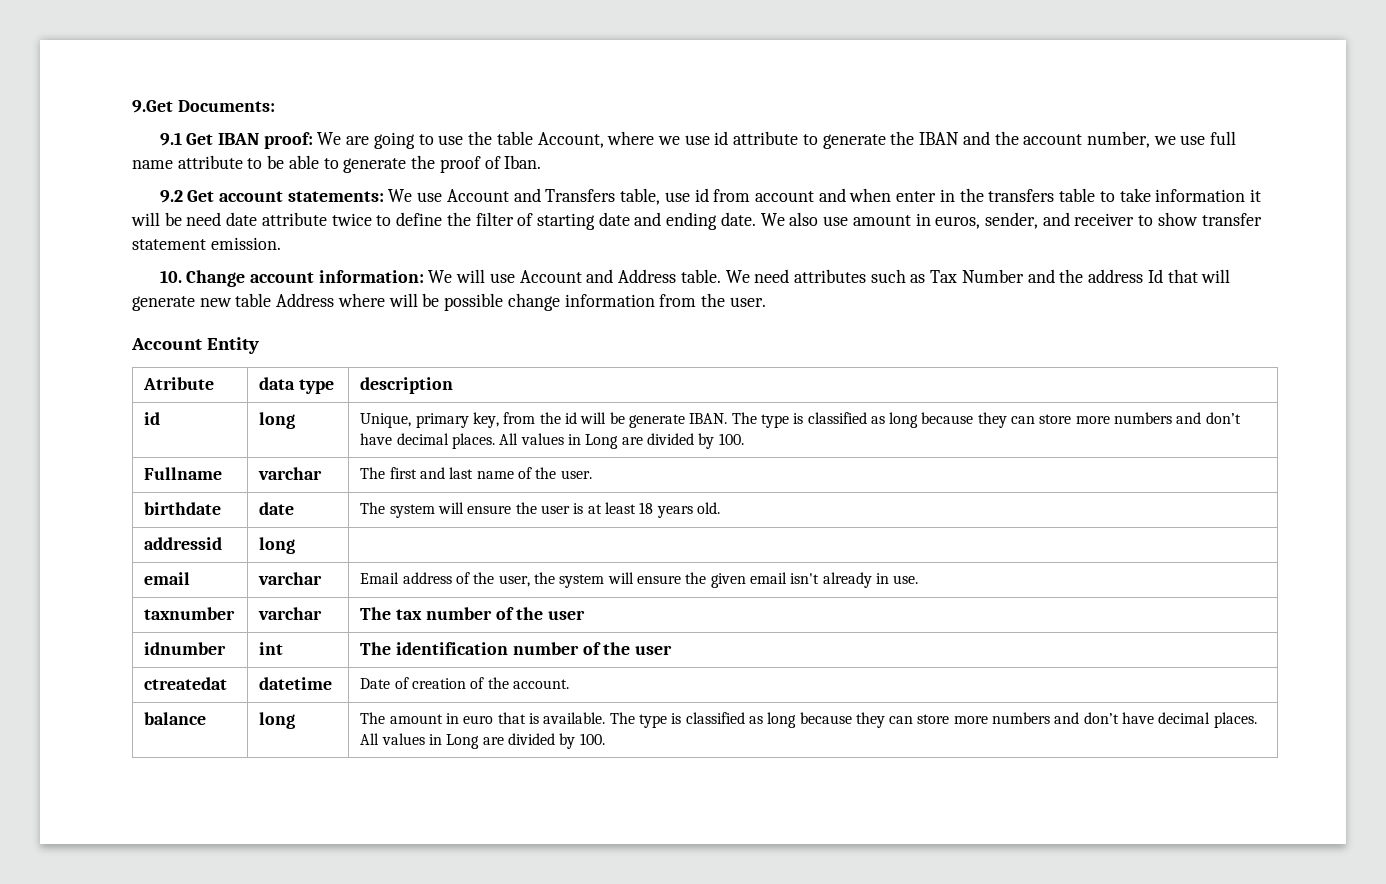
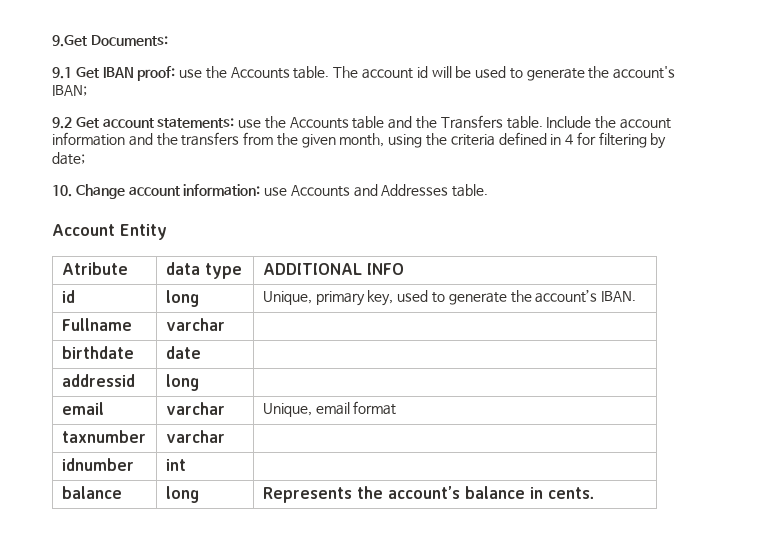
[317,131,1237,149] [132,155,542,173] [159,188,1261,205] [131,212,1262,230] [132,237,281,250] [159,269,1231,287] [132,293,766,311] We are going to use the table Account, where we use id attribute to generate the IBAN and the account number, we use full name attribute to be able to generate the proof of Iban. // 9.2 Get account statements: We use Account and Transfers table, use id from account and when enter in the transfers table to take information it will be need date attribute twice to define the filter of starting date and ending date. We also use amount in euros, sender, and receiver to show transfer statement emission. // 10. Change account information: We will use Account and Address table. We need attributes such as Tax Number and the address Id that will generate new table Address where will be possible change information from the user. -> [179,66,676,81] [52,85,87,96] [52,115,671,129] [52,132,667,149] [52,152,85,165] [52,184,489,199] use the Accounts table. The account id will be used to generate the account's IBAN; // 9.2 Get account statements: use the Accounts table and the Transfers table. Include the account information and the transfers from the given month, using the criteria defined in 4 for filtering by date; // 10. Change account information: use Accounts and Addresses table.
[360,377,454,394] description -> [262,263,404,275] ADDITIONAL INFO
[503,412,1241,428] [360,433,744,449] [144,467,223,480] [258,467,323,480] [360,467,592,479] [144,502,222,515] [259,502,295,515] [360,502,720,518] [144,537,223,550] [259,537,296,554] [144,572,191,585] [258,572,323,585] [360,572,919,588] [144,607,236,620] [258,607,323,620] [360,607,585,620] [144,642,227,655] [259,642,284,655] [360,642,672,655] [144,677,228,690] [259,677,333,690] [360,677,569,689] [144,712,207,725] [259,712,296,729] [360,712,1257,728] [360,733,605,749] from the id will be generate IBAN. The type is classified as long because they can store more numbers and don’t have decimal places. All values in Long are divided by 100. // Fullname | varchar | The first and last name of the user. // birthdate | date | The system will ensure the user is at least 18 years old. // addressid | long | // email | varchar | Email address of the user, the system will ensure the given email isn't already in use. // taxnumber | varchar | The tax number of the user // idnumber | int | The identification number of the user // ctreatedat | datetime | Date of creation of the account. // balance | long | The amount in euro that is available. The type is classified as long because they can store more numbers and don’t have decimal places. All values in Long are divided by 100. -> [397,289,637,305] [61,318,132,331] [165,318,225,331] [61,346,134,359] [165,346,201,359] [61,374,135,387] [165,374,199,391] [61,402,104,415] [165,402,225,415] [262,401,397,417] [61,430,146,443] [165,430,225,443] [61,458,134,471] [165,459,186,471] [61,486,122,499] [165,486,199,503] [262,486,595,503] used to generate the account’s IBAN. // Fullname | varchar | // birthdate | date | // addressid | long | // email | varchar | Unique, email format // taxnumber | varchar | // idnumber | int | // balance | long | Represents the account’s balance in cents.

